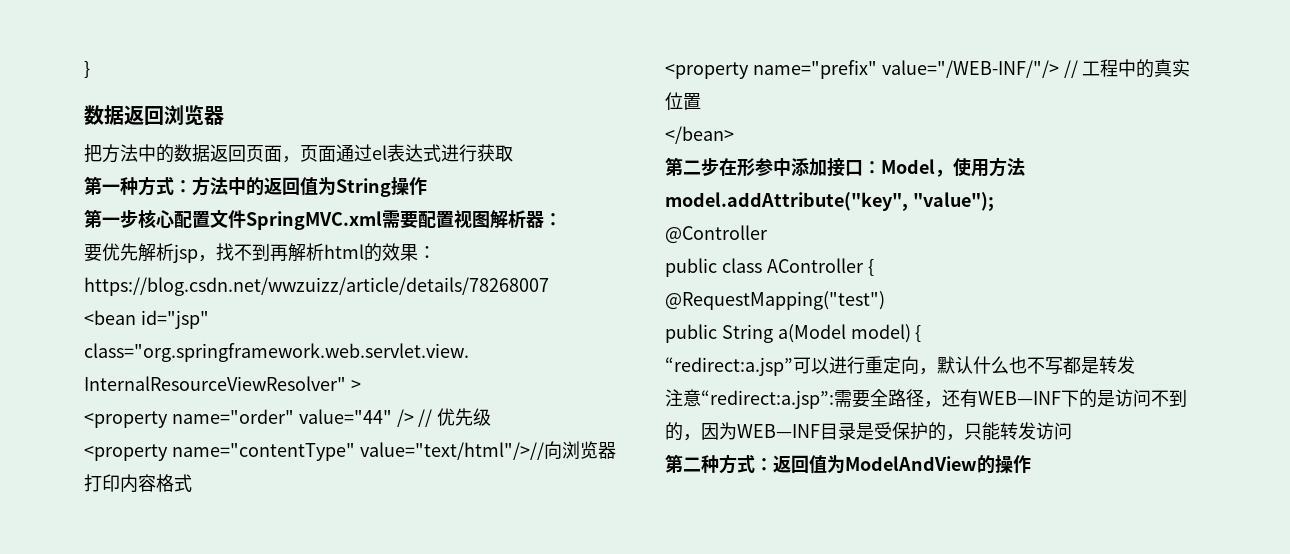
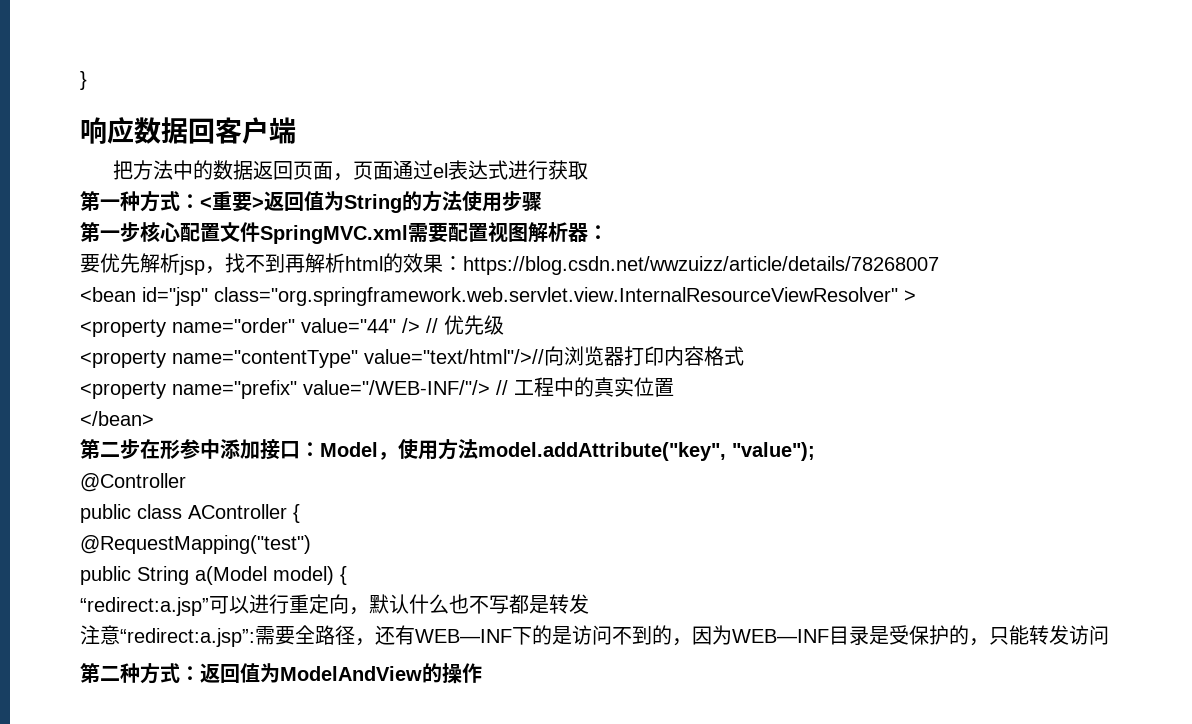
[84,105,224,126] 数据返回浏览器 -> [80,117,296,144] 响应数据回客户端
[192,176,427,197] 方法中的返回值为String操作 -> [200,191,542,213] <重要>返回值为String的方法使用步骤

